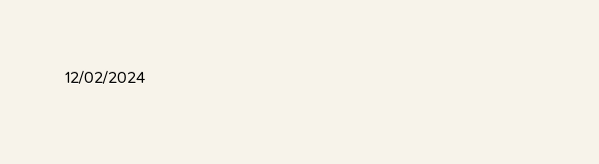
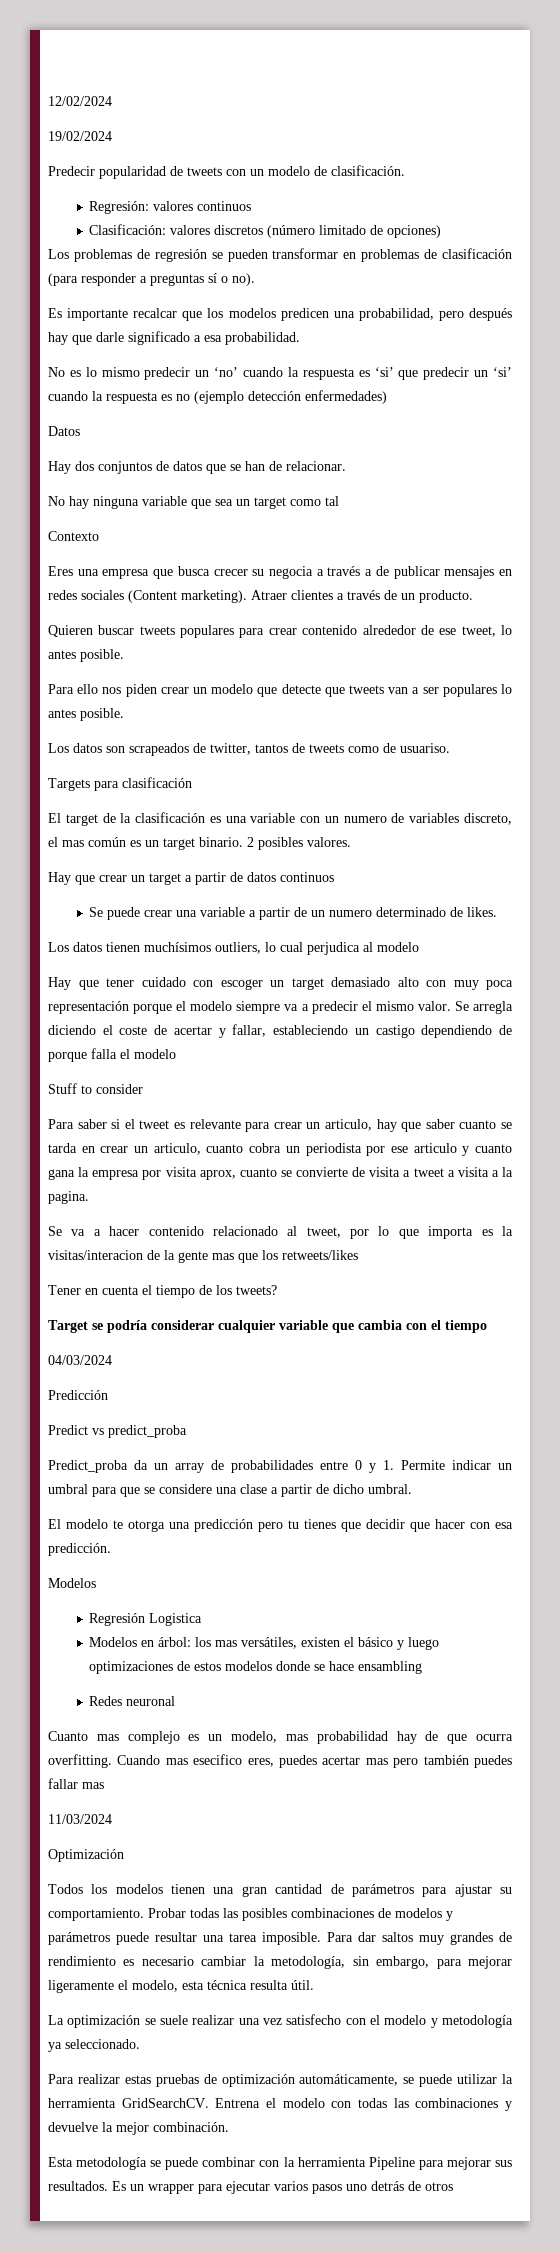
(146, 77) none -> [48,131,112,141] [48,165,405,179] [89,201,252,214] [89,224,442,238] [48,248,512,262] [48,273,255,286] [48,308,512,321] [48,331,300,345] [48,367,513,380] [48,390,387,404] [48,426,80,436] [48,461,346,474] [48,496,339,509] [48,531,99,541] [48,566,512,579] [48,590,473,603] [48,625,513,638] [48,649,124,662] [48,684,512,697] [48,708,124,721] [48,743,450,756] [48,777,192,791] [48,812,512,826] [48,837,351,850] [48,872,334,885] [89,907,498,920] [48,942,419,955] [48,977,513,990] [48,1001,513,1014] [48,1024,512,1038] [48,1048,176,1062] [48,1083,143,1094] [48,1119,513,1132] [48,1143,512,1156] [48,1167,513,1180] [48,1191,89,1204] [48,1226,513,1239] [48,1250,358,1263] [48,1285,277,1298] [48,1320,487,1333] [48,1355,112,1365] [48,1390,108,1400] [48,1425,187,1438] [48,1460,512,1473] [48,1484,412,1497] [48,1519,513,1532] [48,1543,111,1556] [48,1578,96,1588] [89,1613,203,1626] [89,1637,440,1650] [89,1661,423,1674] [89,1696,176,1706] [48,1731,513,1744] [48,1754,512,1768] [48,1778,104,1789] [48,1814,112,1824] [48,1849,124,1862] [48,1884,512,1897] [48,1908,453,1921] [48,1932,512,1945] [48,1956,513,1969] [48,1980,314,1993] [48,2014,513,2028] [48,2039,140,2052] [48,2074,513,2087] [48,2098,512,2111] [48,2122,229,2135] [48,2157,512,2170] [48,2181,453,2194] // 19/02/2024 // Predecir popularidad de tweets con un modelo de clasificación. // Regresión: valores continuos // Clasificación: valores discretos (número limitado de opciones) // Los problemas de regresión se pueden transformar en problemas de clasificación (para responder a preguntas sí o no). // Es importante recalcar que los modelos predicen una probabilidad, pero después hay que darle significado a esa probabilidad. // No es lo mismo predecir un ‘no’ cuando la respuesta es ‘si’ que predecir un ‘si’ cuando la respuesta es no (ejemplo detección enfermedades) // Datos // Hay dos conjuntos de datos que se han de relacionar. // No hay ninguna variable que sea un target como tal // Contexto // Eres una empresa que busca crecer su negocia a través a de publicar mensajes en redes sociales (Content marketing). Atraer clientes a través de un producto. // Quieren buscar tweets populares para crear contenido alrededor de ese tweet, lo antes posible. // Para ello nos piden crear un modelo que detecte que tweets van a ser populares lo antes posible. // Los datos son scrapeados de twitter, tantos de tweets como de usuariso. // Targets para clasificación // El target de la clasificación es una variable con un numero de variables discreto, el mas común es un target binario. 2 posibles valores. // Hay que crear un target a partir de datos continuos // Se puede crear una variable a partir de un numero determinado de likes. // Los datos tienen muchísimos outliers, lo cual perjudica al modelo // Hay que tener cuidado con escoger un target demasiado alto con muy poca representación porque el modelo siempre va a predecir el mismo valor. Se arregla diciendo el coste de acertar y fallar, estableciendo un castigo dependiendo de porque falla el modelo // Stuff to consider // Para saber si el tweet es relevante para crear un articulo, hay que saber cuanto se tarda en crear un articulo, cuanto cobra un periodista por ese articulo y cuanto gana la empresa por visita aprox, cuanto se convierte de visita a tweet a visita a la pagina. // Se va a hacer contenido relacionado al tweet, por lo que importa es la visitas/interacion de la gente mas que los retweets/likes // Tener en cuenta el tiempo de los tweets? // Target se podría considerar cualquier variable que cambia con el tiempo // 04/03/2024 // Predicción // Predict vs predict_proba // Predict_proba da un array de probabilidades entre 0 y 1. Permite indicar un umbral para que se considere una clase a partir de dicho umbral. // El modelo te otorga una predicción pero tu tienes que decidir que hacer con esa predicción. // Modelos // Regresión Logistica // Modelos en árbol: los mas versátiles, existen el básico y luego optimizaciones de estos modelos donde se hace ensambling // Redes neuronal // Cuanto mas complejo es un modelo, mas probabilidad hay de que ocurra overfitting. Cuando mas esecifico eres, puedes acertar mas pero también puedes fallar mas // 11/03/2024 // Optimización // Todos los modelos tienen una gran cantidad de parámetros para ajustar su comportamiento. Probar todas las posibles combinaciones de modelos y parámetros puede resultar una tarea imposible. Para dar saltos muy grandes de rendimiento es necesario cambiar la metodología, sin embargo, para mejorar ligeramente el modelo, esta técnica resulta útil. // La optimización se suele realizar una vez satisfecho con el modelo y metodología ya seleccionado. // Para realizar estas pruebas de optimización automáticamente, se puede utilizar la herramienta GridSearchCV. Entrena el modelo con todas las combinaciones y devuelve la mejor combinación. // Esta metodología se puede combinar con la herramienta Pipeline para mejorar sus resultados. Es un wrapper para ejecutar varios pasos uno detrás de otros

